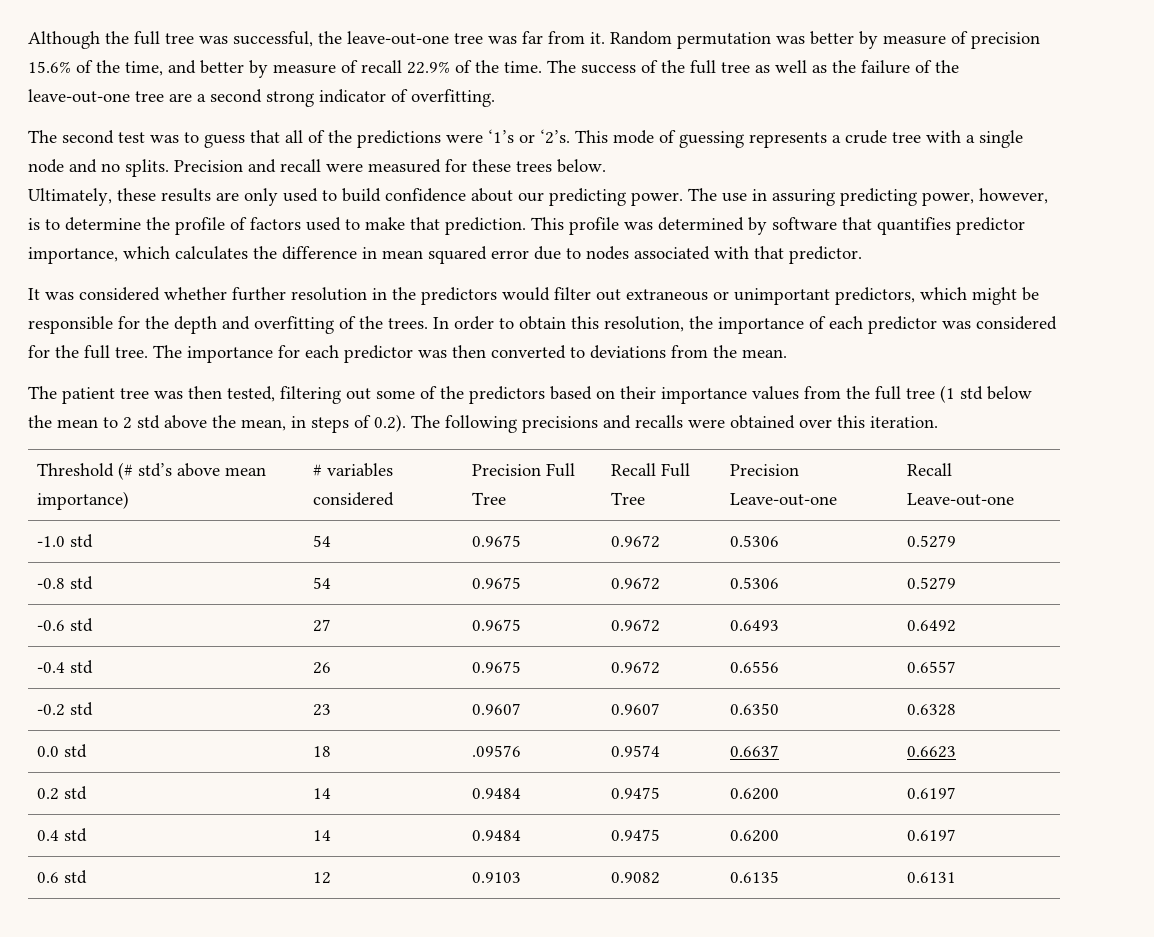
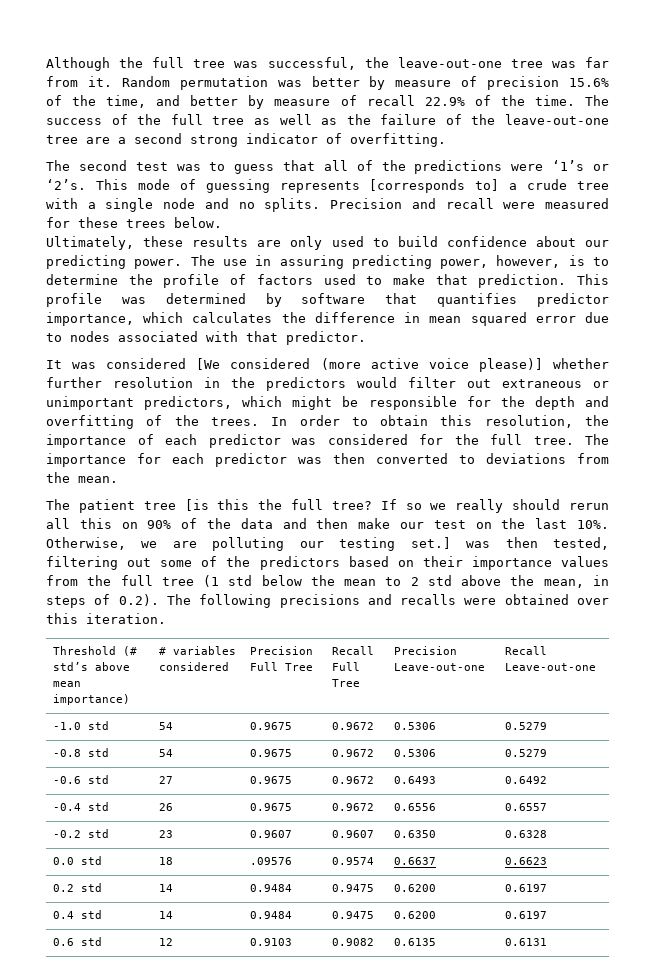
(827, 140) none -> [369,179,500,193] [corresponds to]
(160, 294) none -> [196,358,543,372] [We considered (more active voice please)]
(149, 393) none -> [184,499,609,513] [46,518,609,529] [46,537,451,551] [is this the full tree? If so we really should rerun all this on 90% of the data and then make our test on the last 10%. Otherwise, we are polluting our testing set.]

